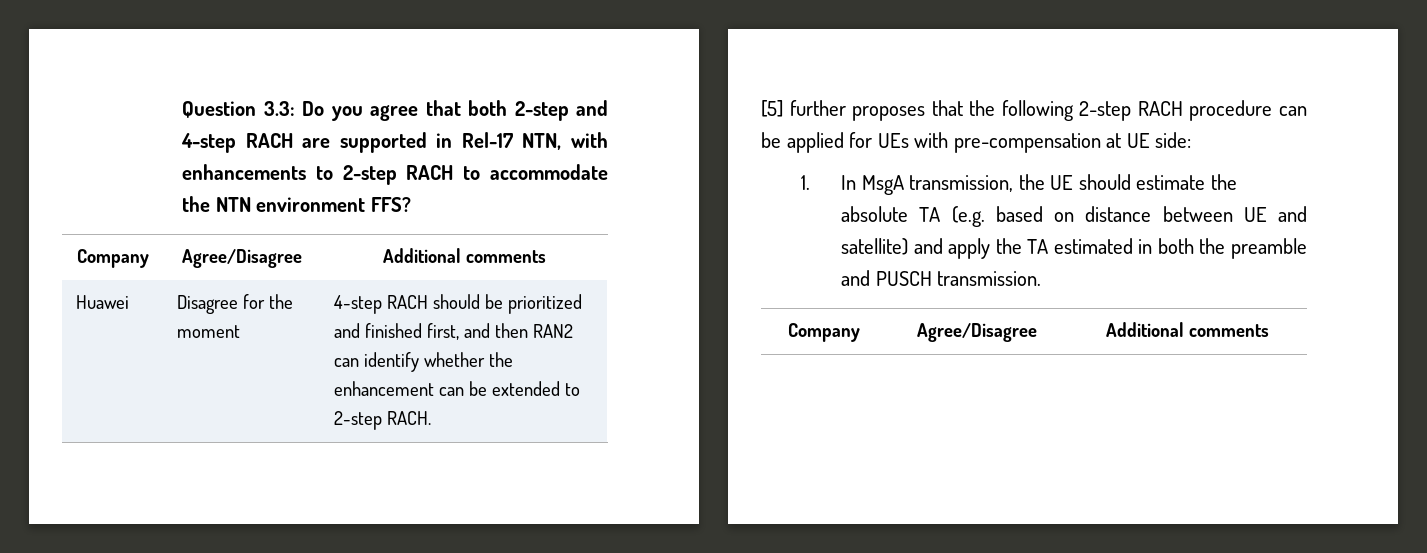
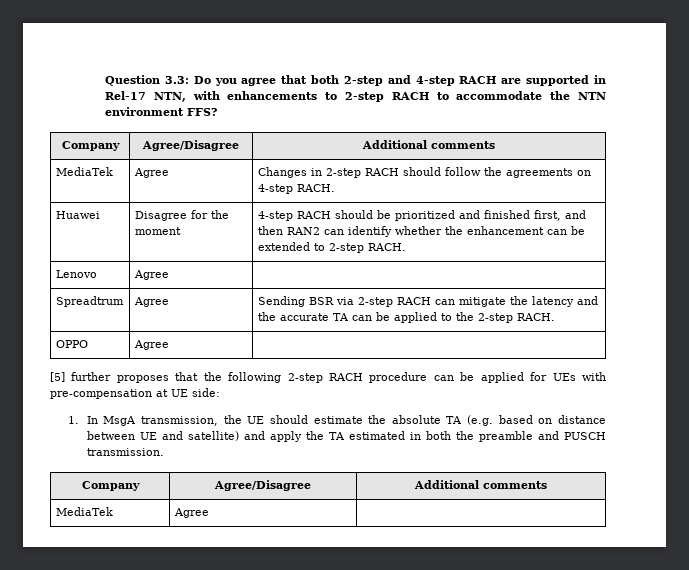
(546, 256) none -> [55,167,113,176] [133,168,169,178] [257,167,591,178] [257,184,335,194] // MediaTek | Agree | Changes in 2-step RACH should follow the agreements on 4-step RACH.
(432, 418) none -> [55,270,97,278] [133,270,169,280] [55,296,124,307] [133,297,169,307] [257,296,598,307] [257,312,555,323] [55,340,88,348] [133,340,169,350] // Lenovo | Agree | // Spreadtrum | Agree | Sending BSR via 2-step RACH can mitigate the latency and the accurate TA can be applied to the 2-step RACH. // OPPO | Agree |
(1269, 330) none -> [55,507,113,516] [173,508,209,518] // MediaTek | Agree |

